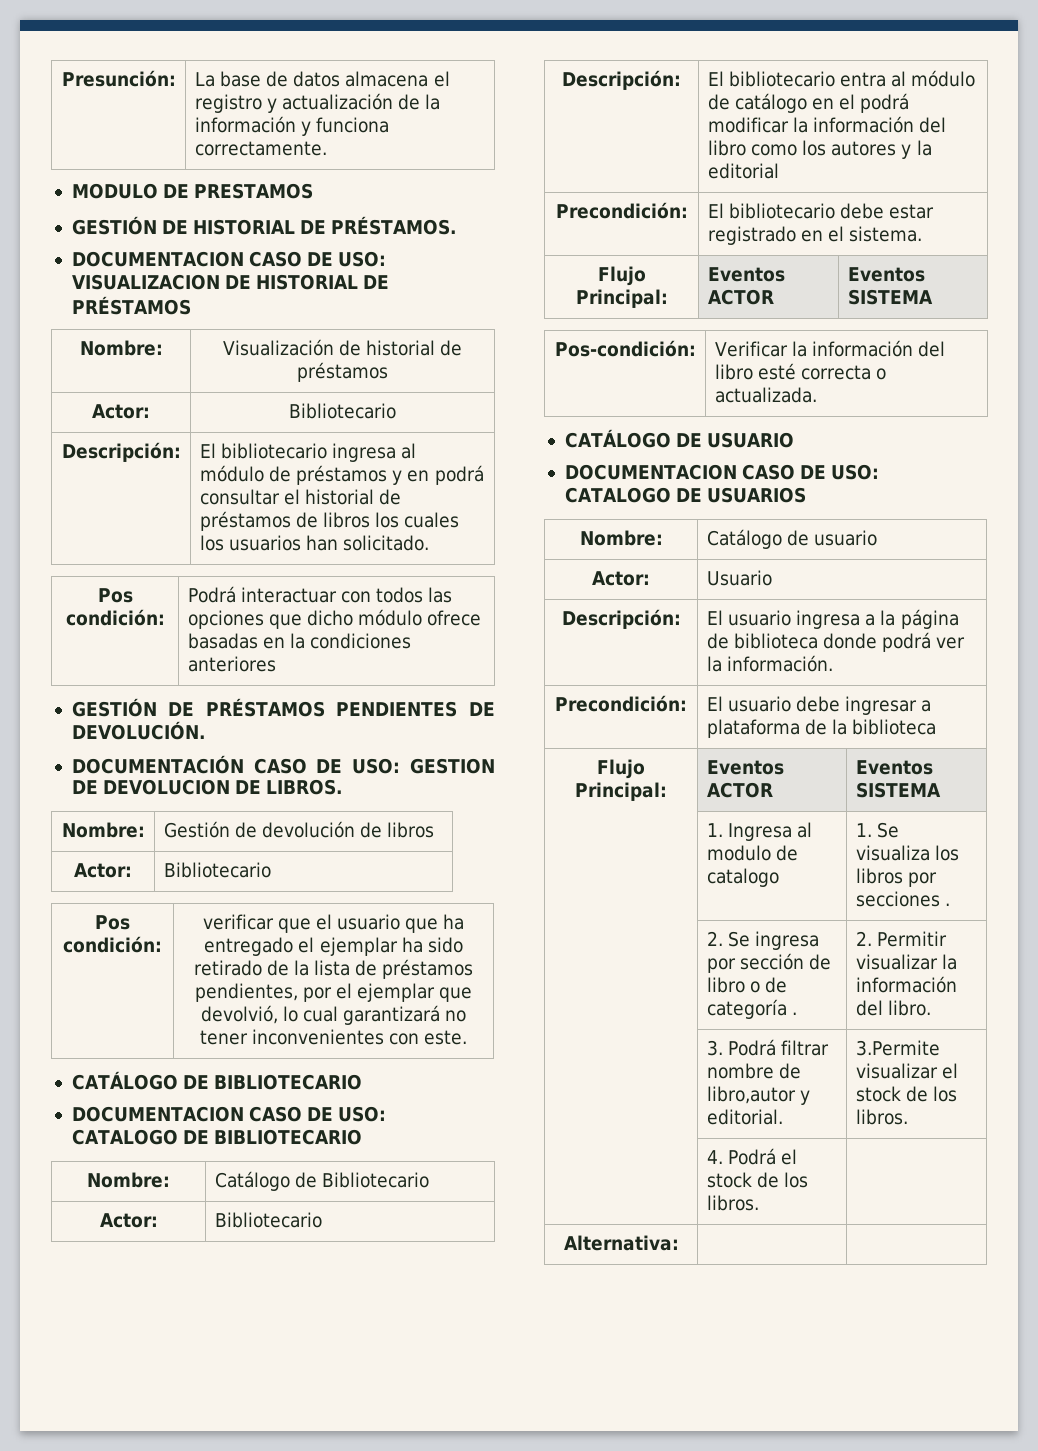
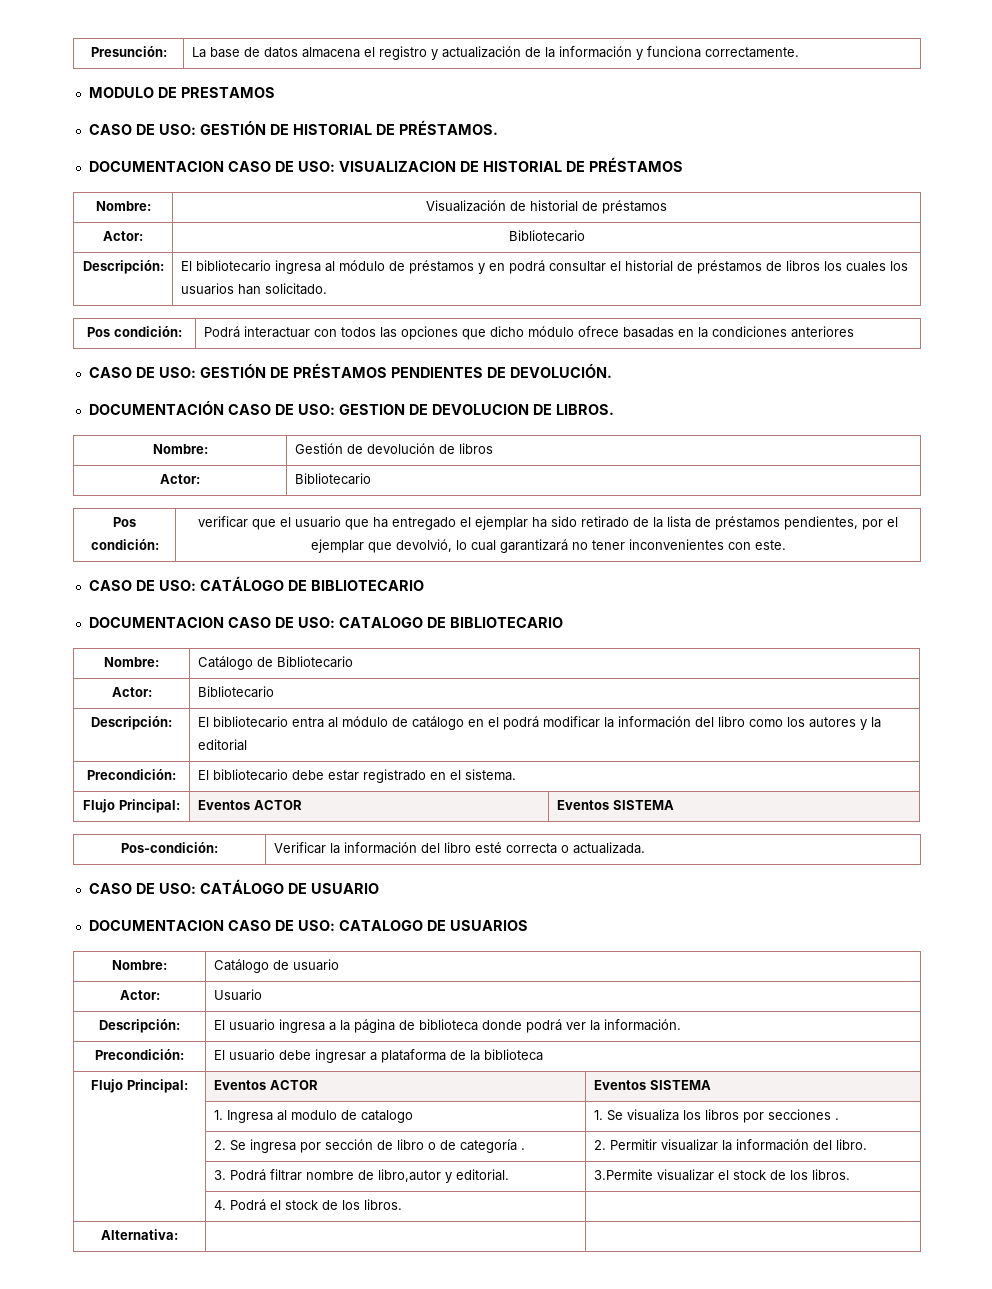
(314, 191) none -> [88,124,196,135] CASO DE USO:
(276, 664) none -> [88,367,196,378] CASO DE USO:
(468, 1037) none -> [88,580,196,591] CASO DE USO:
(817, 395) none -> [88,883,196,894] CASO DE USO:

